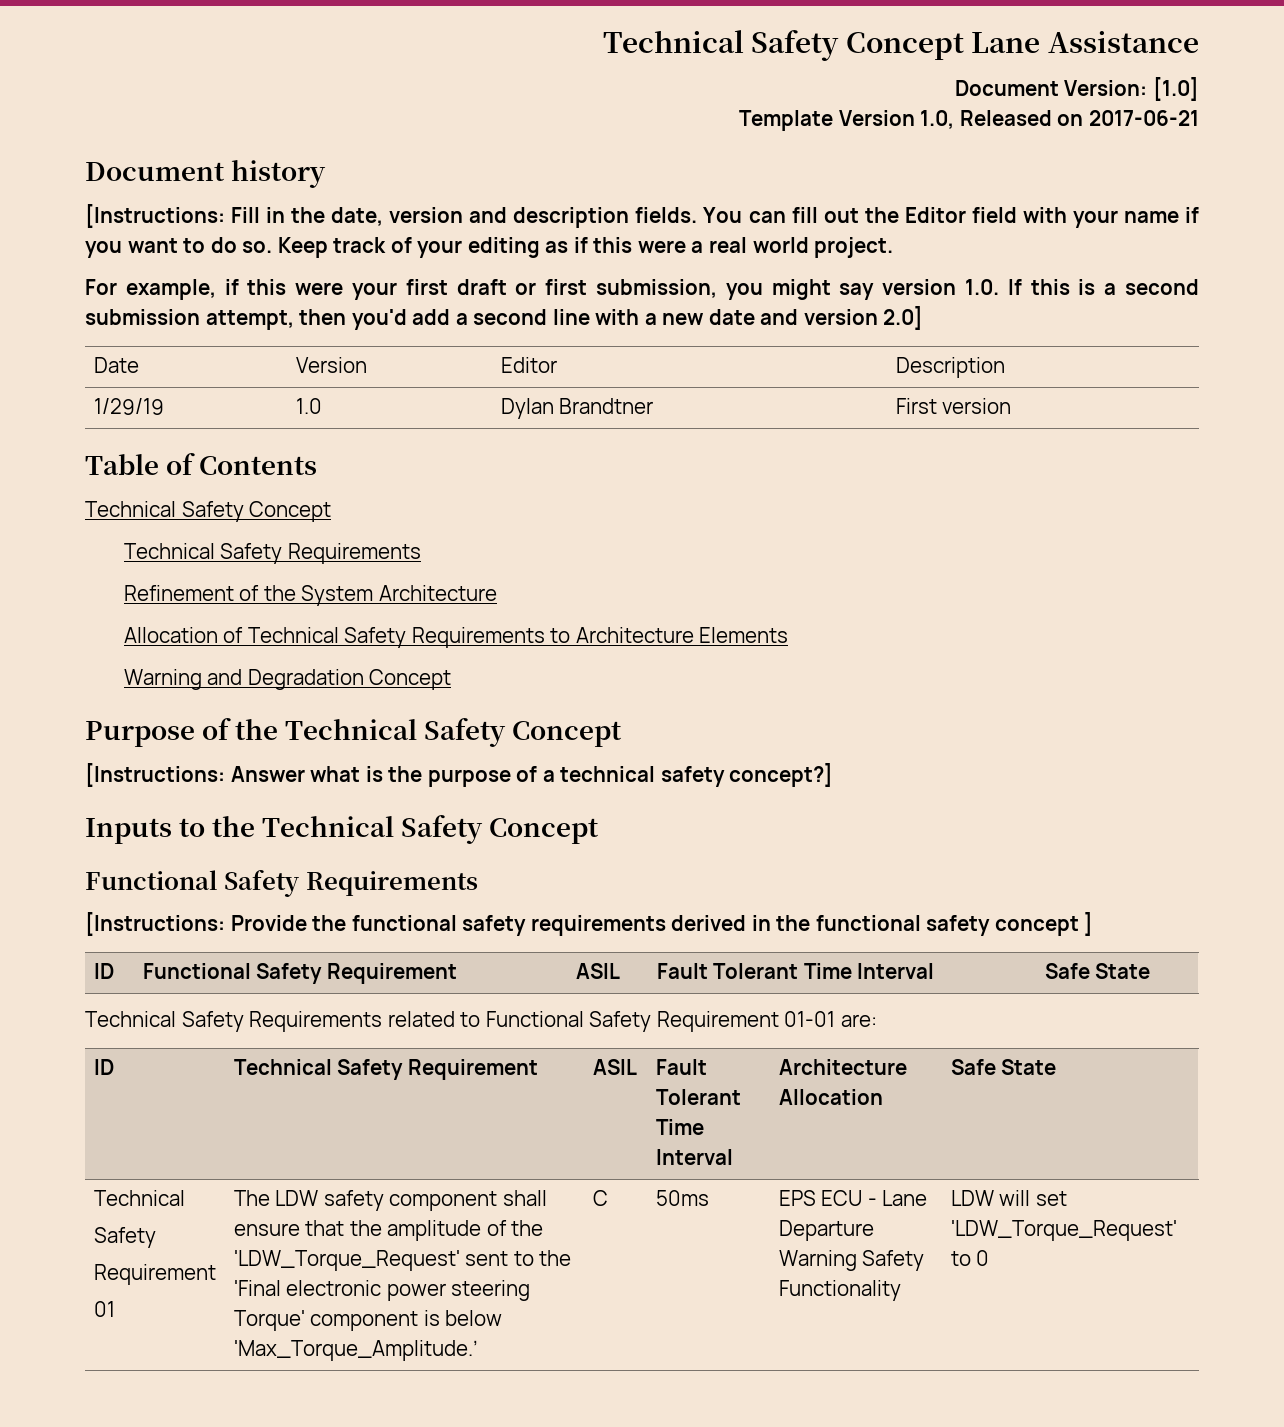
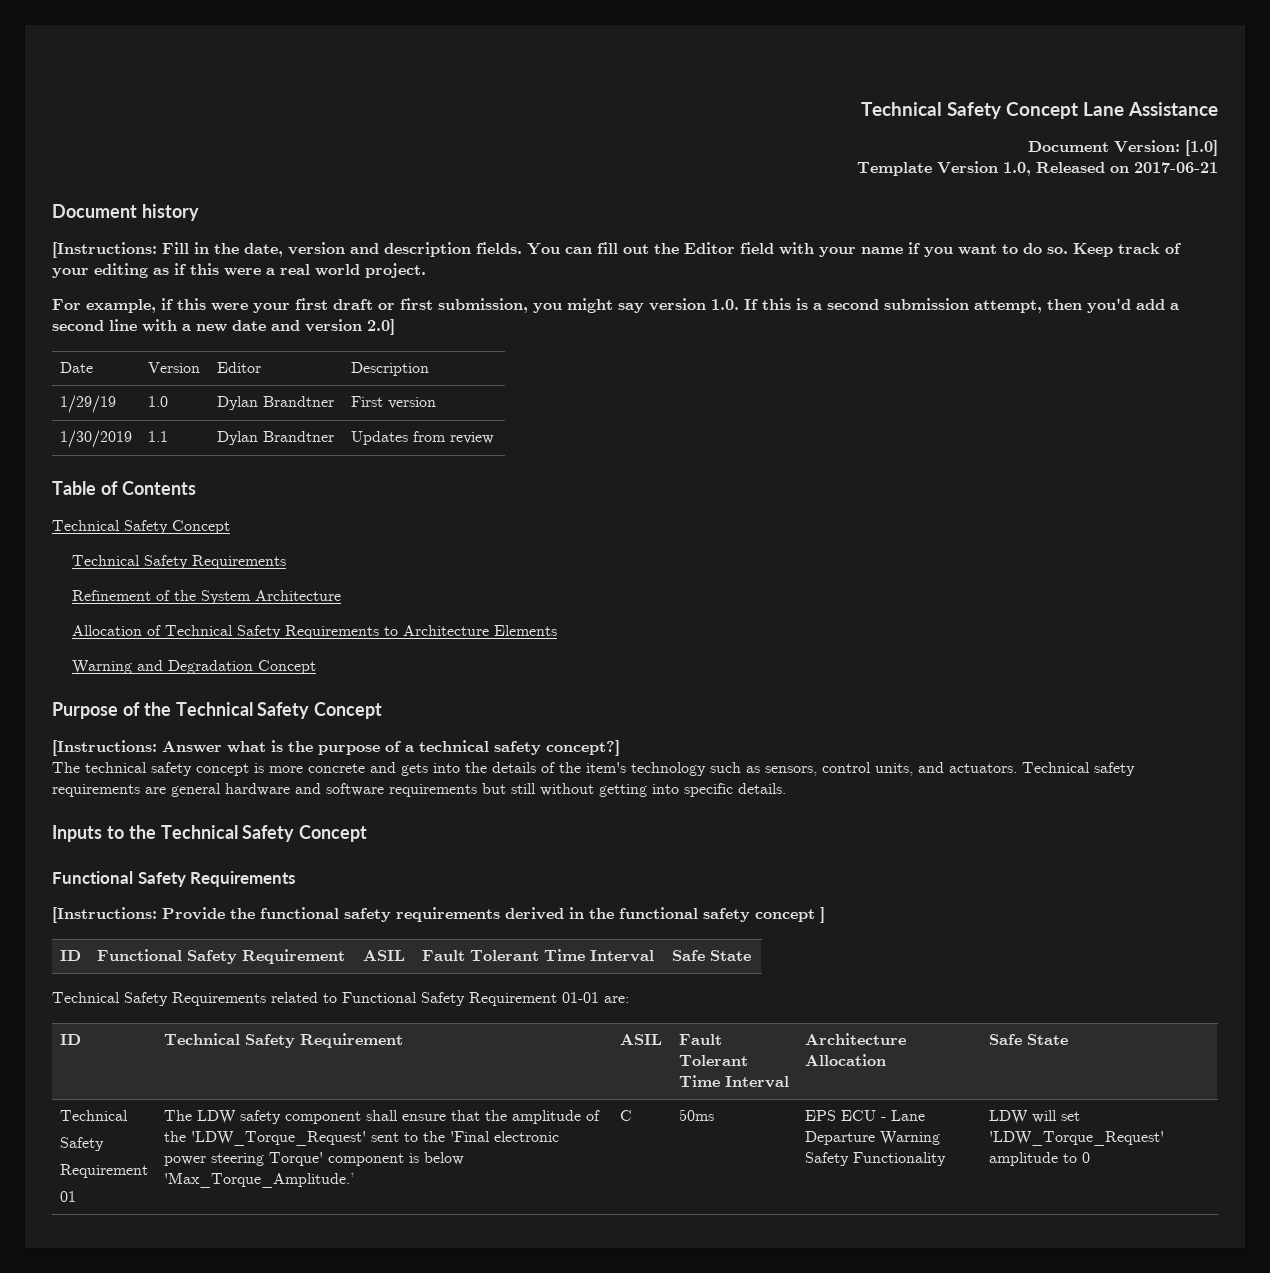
(1012, 406) none -> [59,430,132,448] [147,431,168,442] [216,431,334,445] [350,431,494,445] // 1/30/2019 | 1.1 | Dylan Brandtner | Updates from review
(834, 775) none -> [52,762,1135,776] [52,783,786,797] // The technical safety concept is more concrete and gets into the details of the item's technology such as sensors, control units, and actuators. Technical safety requirements are general hardware and software requirements but still without getting into specific details.
(1177, 1230) none -> [988,1152,1058,1166] amplitude

